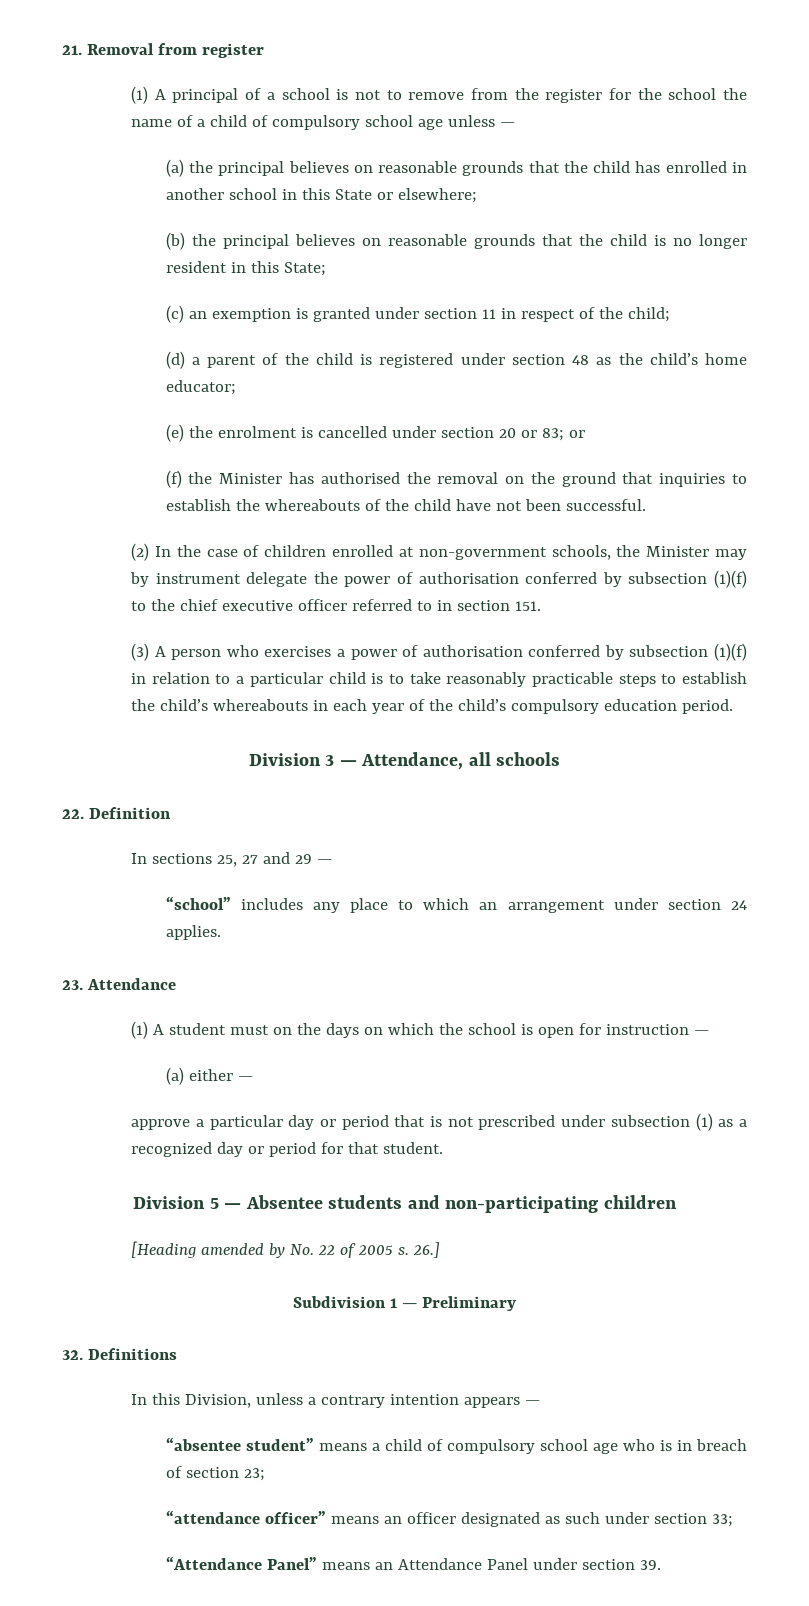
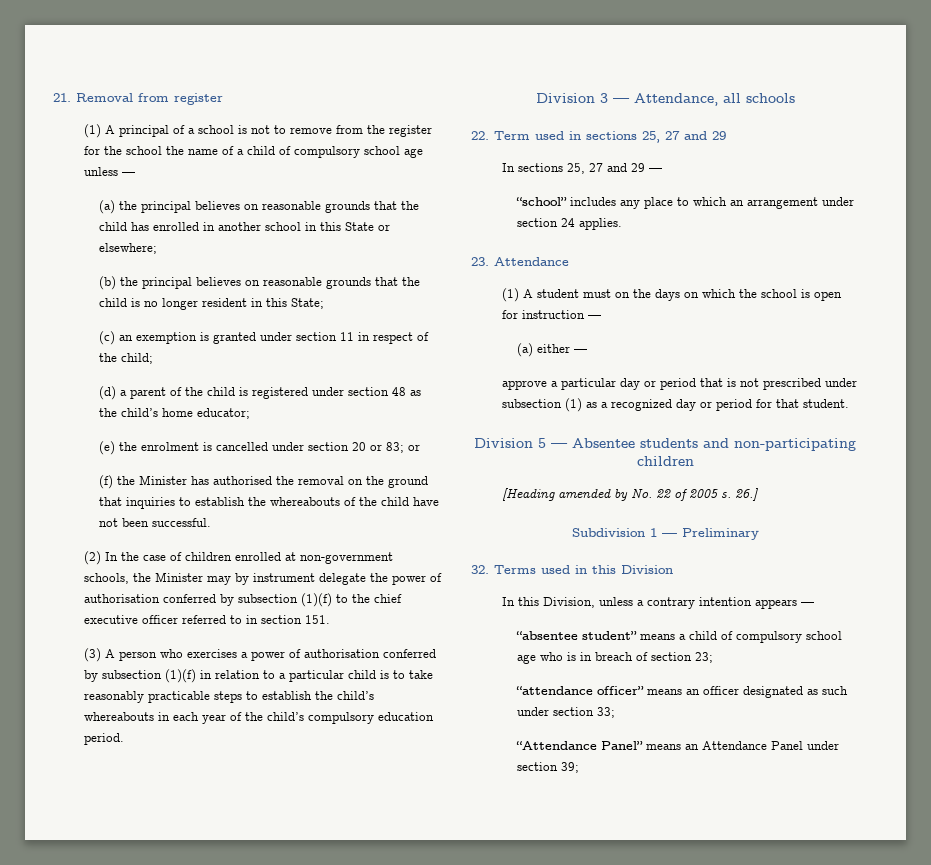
[88,807,171,819] Definition -> [494,131,726,143] Term used in sections 25, 27 and 29
[87,1348,177,1360] Definitions -> [494,565,673,574] Terms used in this Division
[639,1560,661,1570] 39. -> [561,762,580,773] 39;

